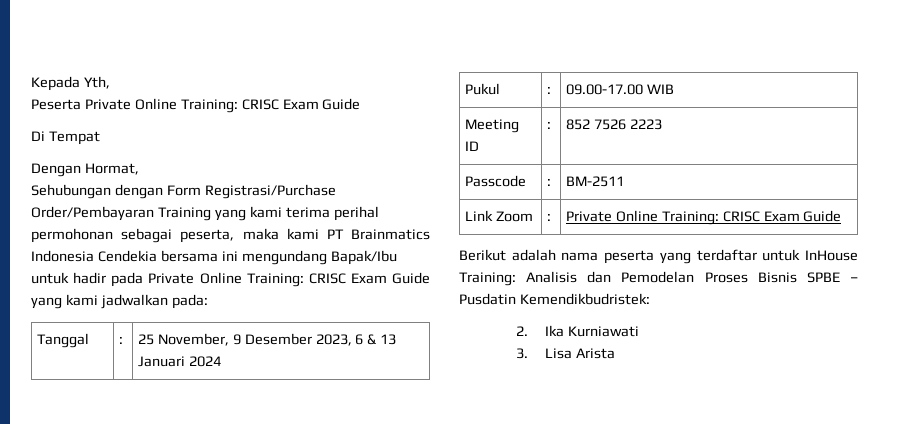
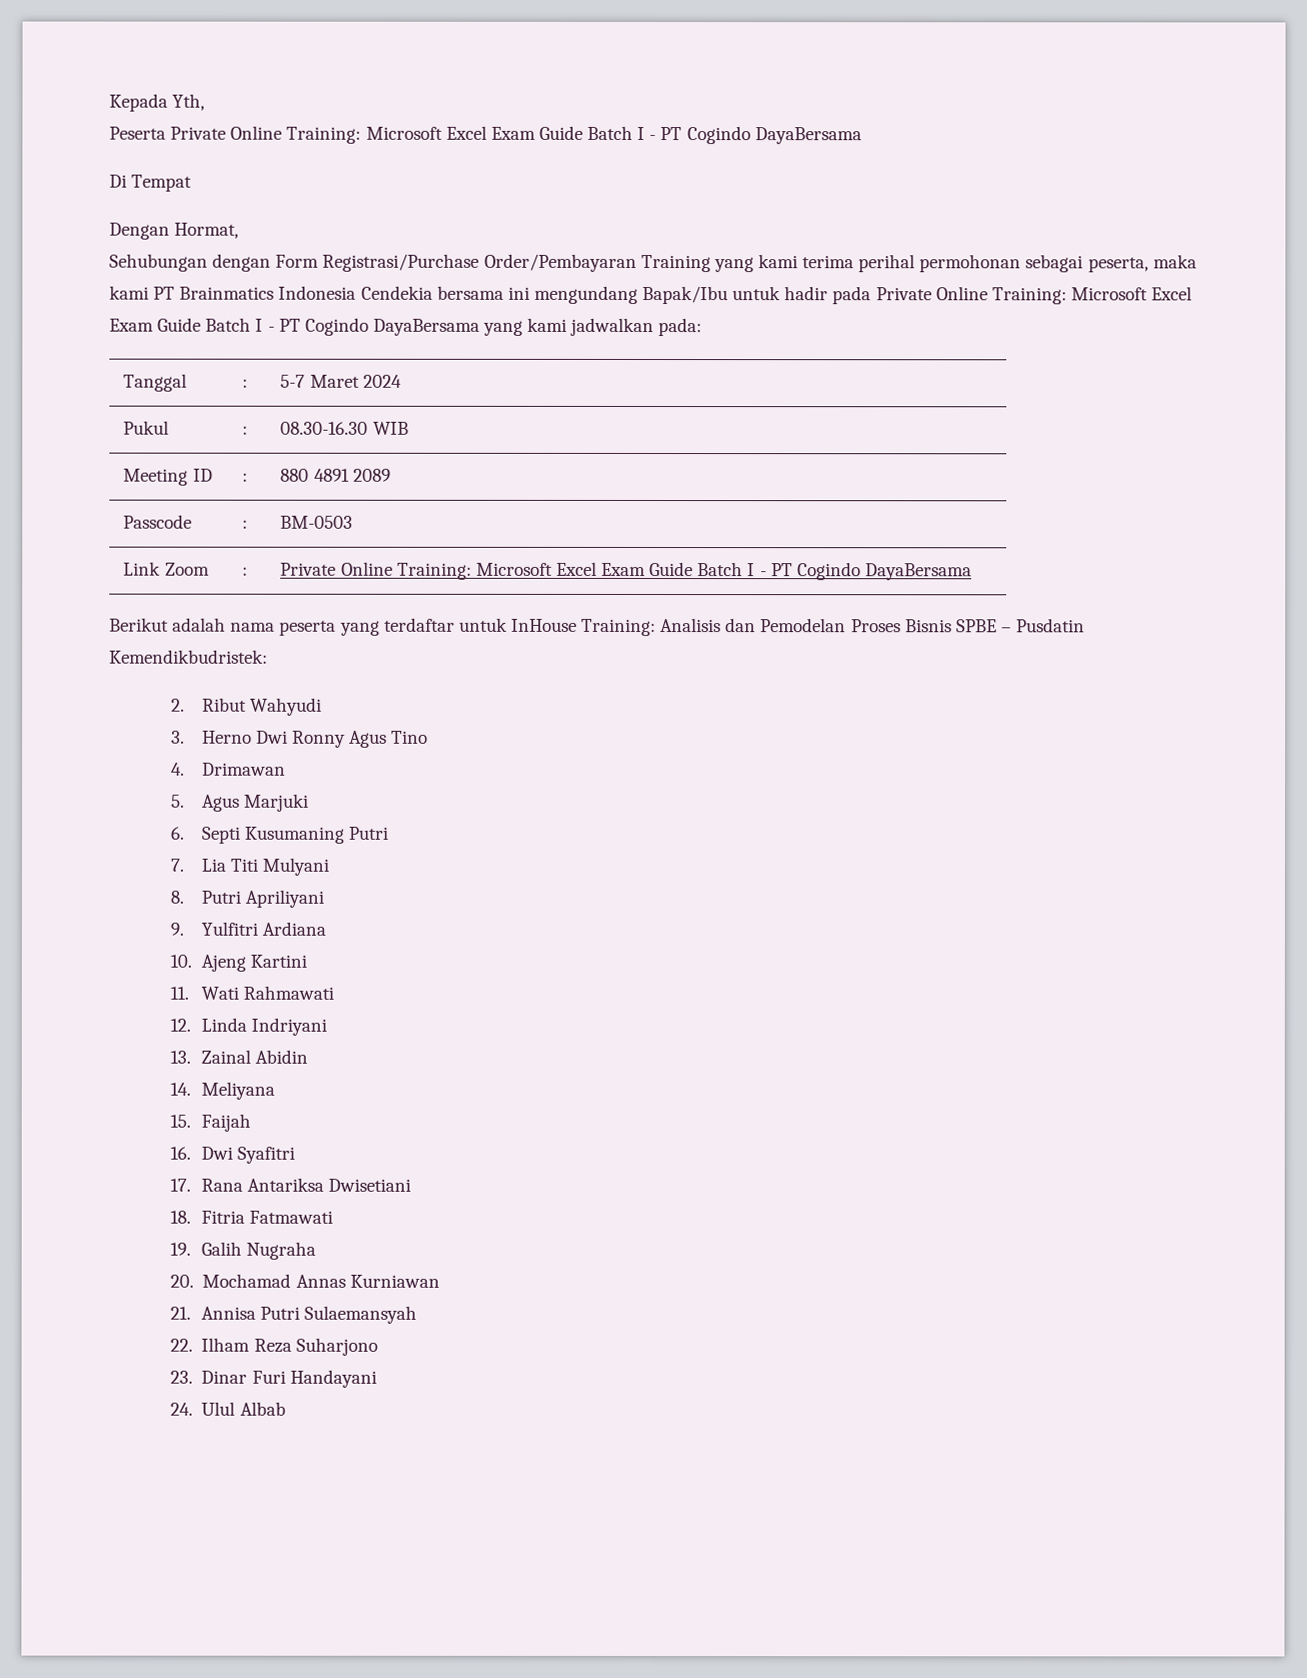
[241,98,361,110] CRISC Exam Guide -> [365,125,862,145] Microsoft Excel Exam Guide Batch I - PT Cogindo DayaBersama
[308,272,430,284] CRISC Exam Guide -> [1070,286,1193,301] [109,317,480,336] Microsoft Excel Exam Guide Batch I - PT Cogindo DayaBersama
[137,333,397,346] [137,356,185,367] 25 November, 9 Desember 2023, 6 & 13 Januari -> [280,374,360,388] 5-7 Maret
[565,84,643,95] 09.00-17.00 -> [280,421,369,435] 08.30-16.30
[565,119,662,130] 852 7526 2223 -> [280,468,391,482] 880 4891 2089
[565,176,624,187] BM-2511 -> [280,515,354,529] BM-0503
[722,210,842,222] CRISC Exam Guide -> [475,561,972,581] Microsoft Excel Exam Guide Batch I - PT Cogindo DayaBersama
[544,325,639,337] Ika Kurniawati -> [201,697,322,716] Ribut Wahyudi
[544,348,615,359] Lisa Arista -> [201,730,429,748] [170,762,286,776] [170,793,309,812] [169,826,390,844] [169,857,330,876] [169,889,324,908] [169,921,326,936] [169,954,307,972] [169,985,334,1000] [169,1017,327,1036] [169,1049,308,1064] [169,1081,275,1100] [169,1113,251,1132] [169,1146,295,1164] [169,1177,412,1192] [169,1210,333,1224] [169,1241,316,1260] [169,1273,440,1288] [169,1305,418,1324] [169,1337,378,1356] [169,1369,377,1388] [169,1401,286,1416] Herno Dwi Ronny Agus Tino // 4. Drimawan // 5. Agus Marjuki // 6. Septi Kusumaning Putri // 7. Lia Titi Mulyani // 8. Putri Apriliyani // 9. Yulfitri Ardiana // 10. Ajeng Kartini // 11. Wati Rahmawati // 12. Linda Indriyani // 13. Zainal Abidin // 14. Meliyana // 15. Faijah // 16. Dwi Syafitri // 17. Rana Antariksa Dwisetiani // 18. Fitria Fatmawati // 19. Galih Nugraha // 20. Mochamad Annas Kurniawan // 21. Annisa Putri Sulaemansyah // 22. Ilham Reza Suharjono // 23. Dinar Furi Handayani // 24. Ulul Albab

